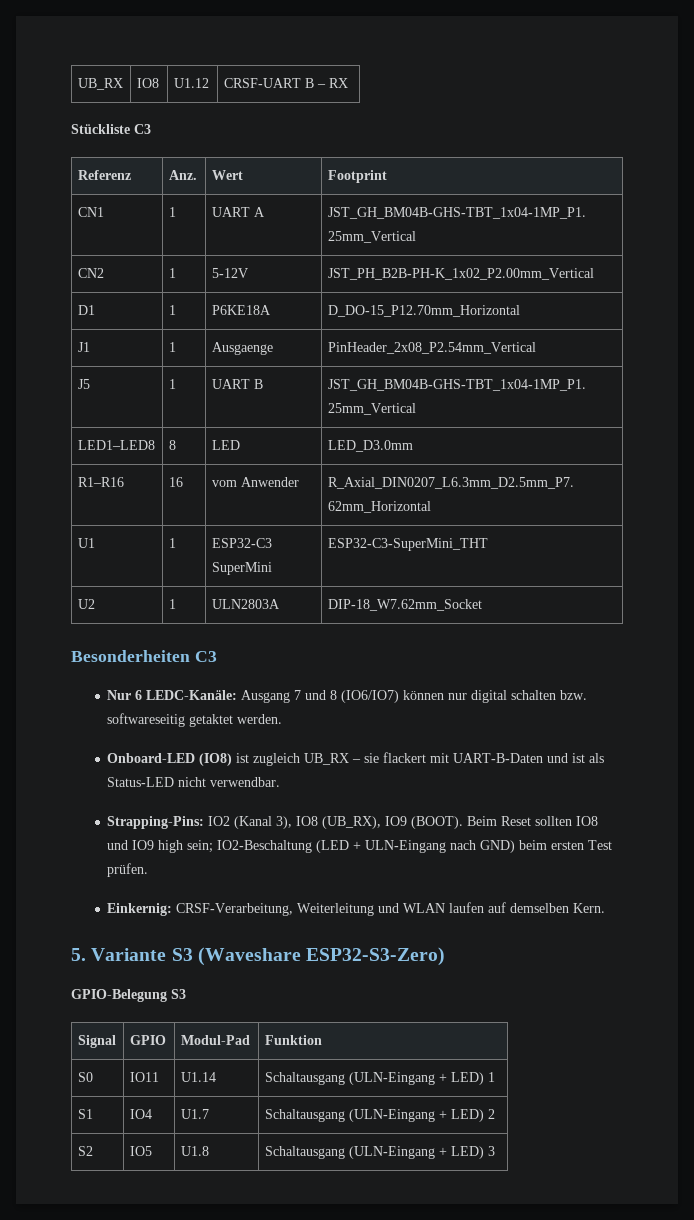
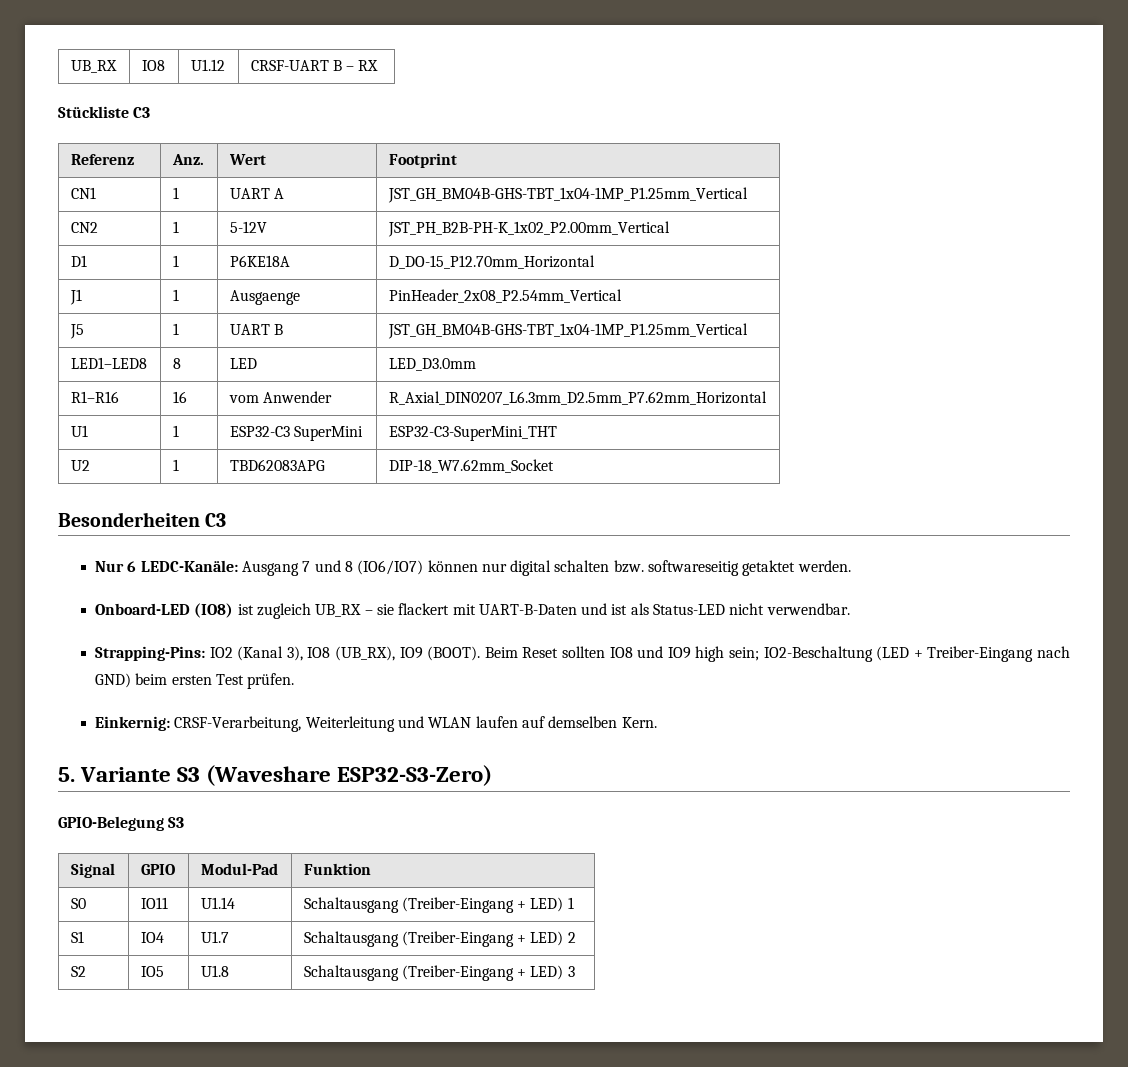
[211,599,280,609] ULN2803A -> [229,459,325,471] TBD62083APG
[365,840,447,853] ULN-Eingang -> [927,646,1034,662] Treiber-Eingang
[348,1072,435,1085] (ULN-Eingang -> [401,897,514,913] (Treiber-Eingang
[348,1109,435,1122] (ULN-Eingang -> [401,931,514,947] (Treiber-Eingang
[348,1146,435,1159] (ULN-Eingang -> [401,965,514,981] (Treiber-Eingang

